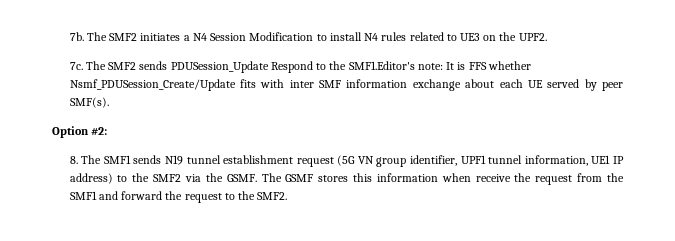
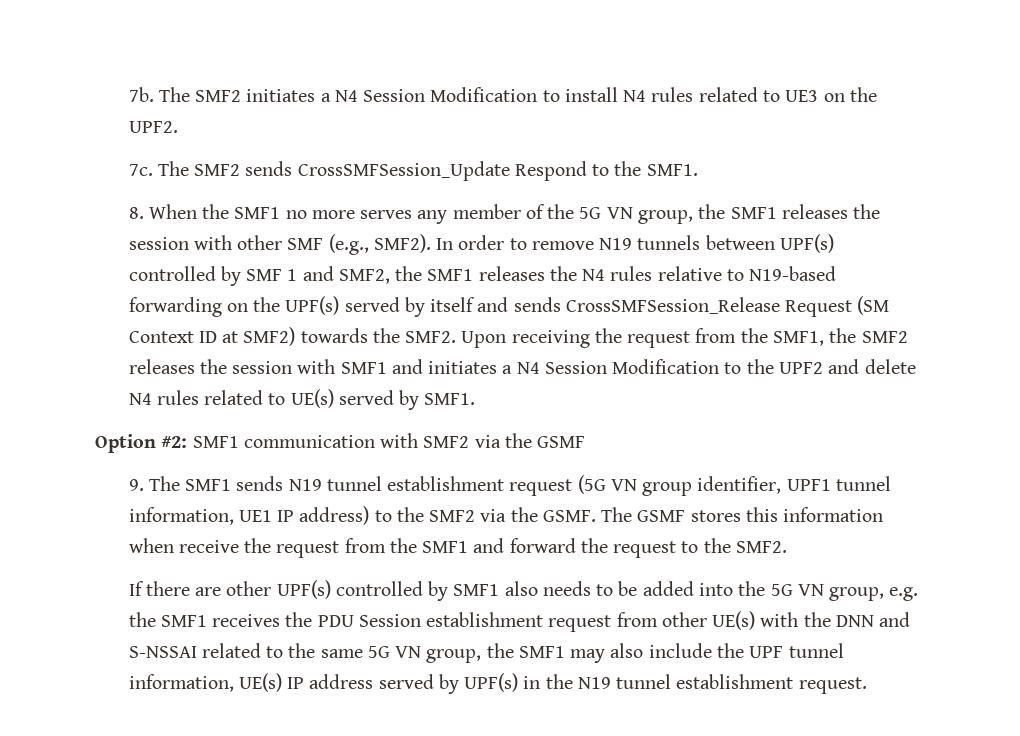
[170,61,269,73] PDUSession_Update -> [297,161,510,181] CrossSMFSession_Update
[348,61,531,70] [69,79,623,91] [69,97,109,108] [52,126,108,138] [69,156,78,164] SMF1.Editor's note: It is FFS whether Nsmf_PDUSession_Create/Update fits with inter SMF information exchange about each UE served by peer SMF(s). // Option #2: // 8. -> [646,164,698,176] [128,204,881,224] [128,234,834,255] [128,266,837,286] [128,296,890,317] [128,327,908,348] [128,359,916,374] [128,389,476,410] [95,433,586,453] [128,479,144,491] SMF1. // 8. When the SMF1 no more serves any member of the 5G VN group, the SMF1 releases the session with other SMF (e.g., SMF2). In order to remove N19 tunnels between UPF(s) controlled by SMF 1 and SMF2, the SMF1 releases the N4 rules relative to N19-based forwarding on the UPF(s) served by itself and sends CrossSMFSession_Release Request (SM Context ID at SMF2) towards the SMF2. Upon receiving the request from the SMF1, the SMF2 releases the session with SMF1 and initiates a N4 Session Modification to the UPF2 and delete N4 rules related to UE(s) served by SMF1. // Option #2: SMF1 communication with SMF2 via the GSMF // 9.
(288, 196) none -> [128,580,919,601] [128,611,911,632] [128,643,844,663] [128,673,867,694] // If there are other UPF(s) controlled by SMF1 also needs to be added into the 5G VN group, e.g. the SMF1 receives the PDU Session establishment request from other UE(s) with the DNN and S-NSSAI related to the same 5G VN group, the SMF1 may also include the UPF tunnel information, UE(s) IP address served by UPF(s) in the N19 tunnel establishment request.

